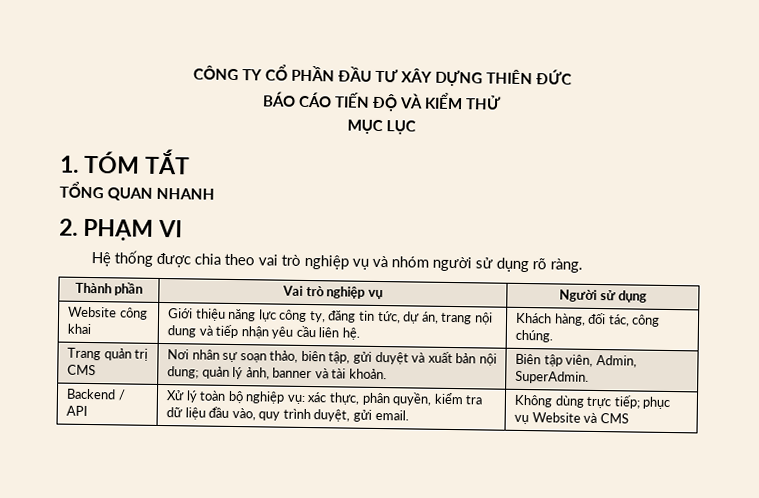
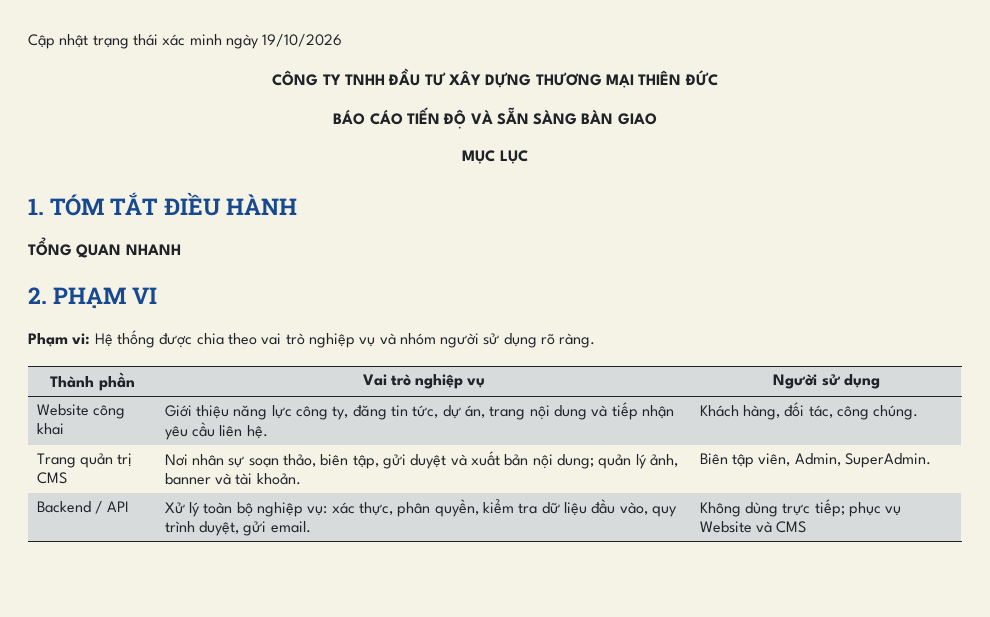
[192,64,335,82] CÔNG TY CỔ PHẦN -> [28,34,343,49] [272,70,386,86] Cập nhật trạng thái xác minh ngày 19/10/2026 // CÔNG TY TNHH
(483, 78) none -> [535,72,634,88] THƯƠNG MẠI
[424,92,502,110] KIỂM THỬ -> [496,107,657,125] SẴN SÀNG BÀN GIAO
(191, 161) none -> [163,192,297,216] ĐIỀU HÀNH
(184, 228) none -> [28,333,91,347] Phạm vi:

